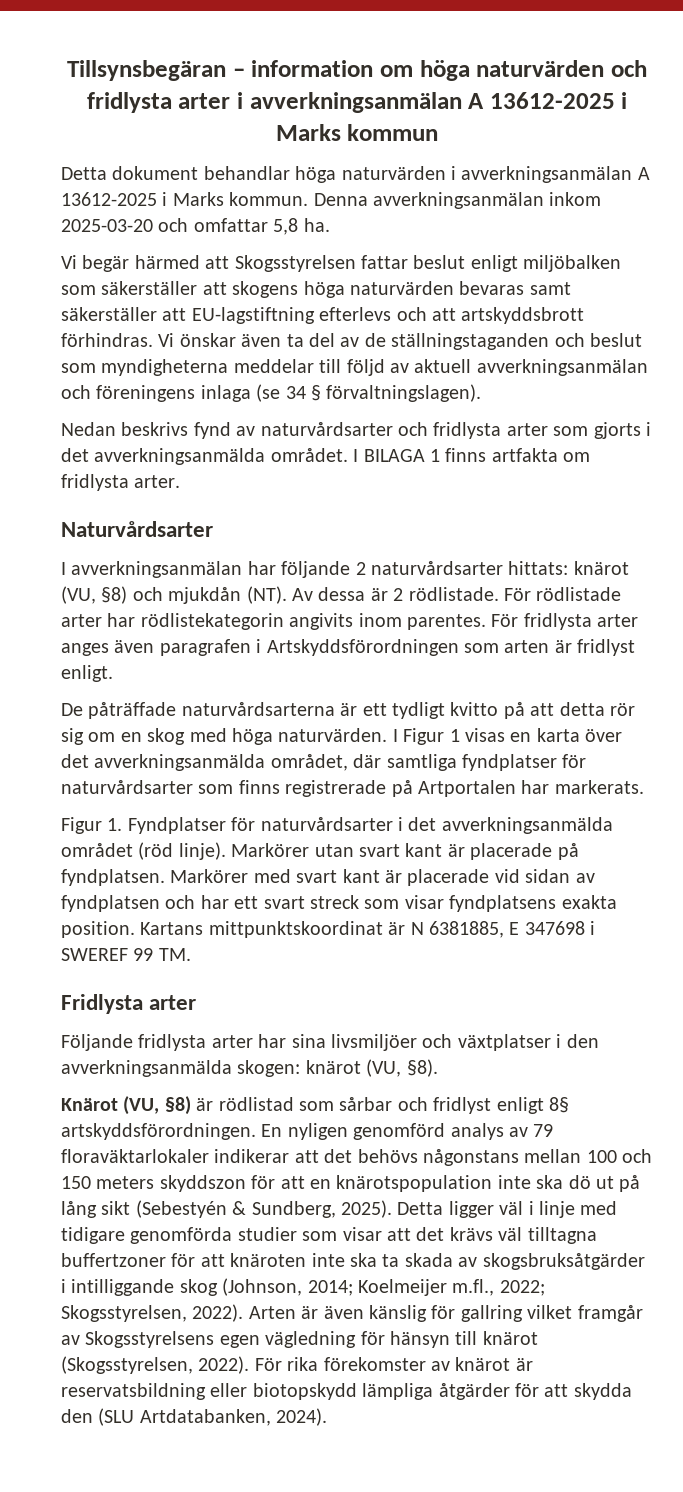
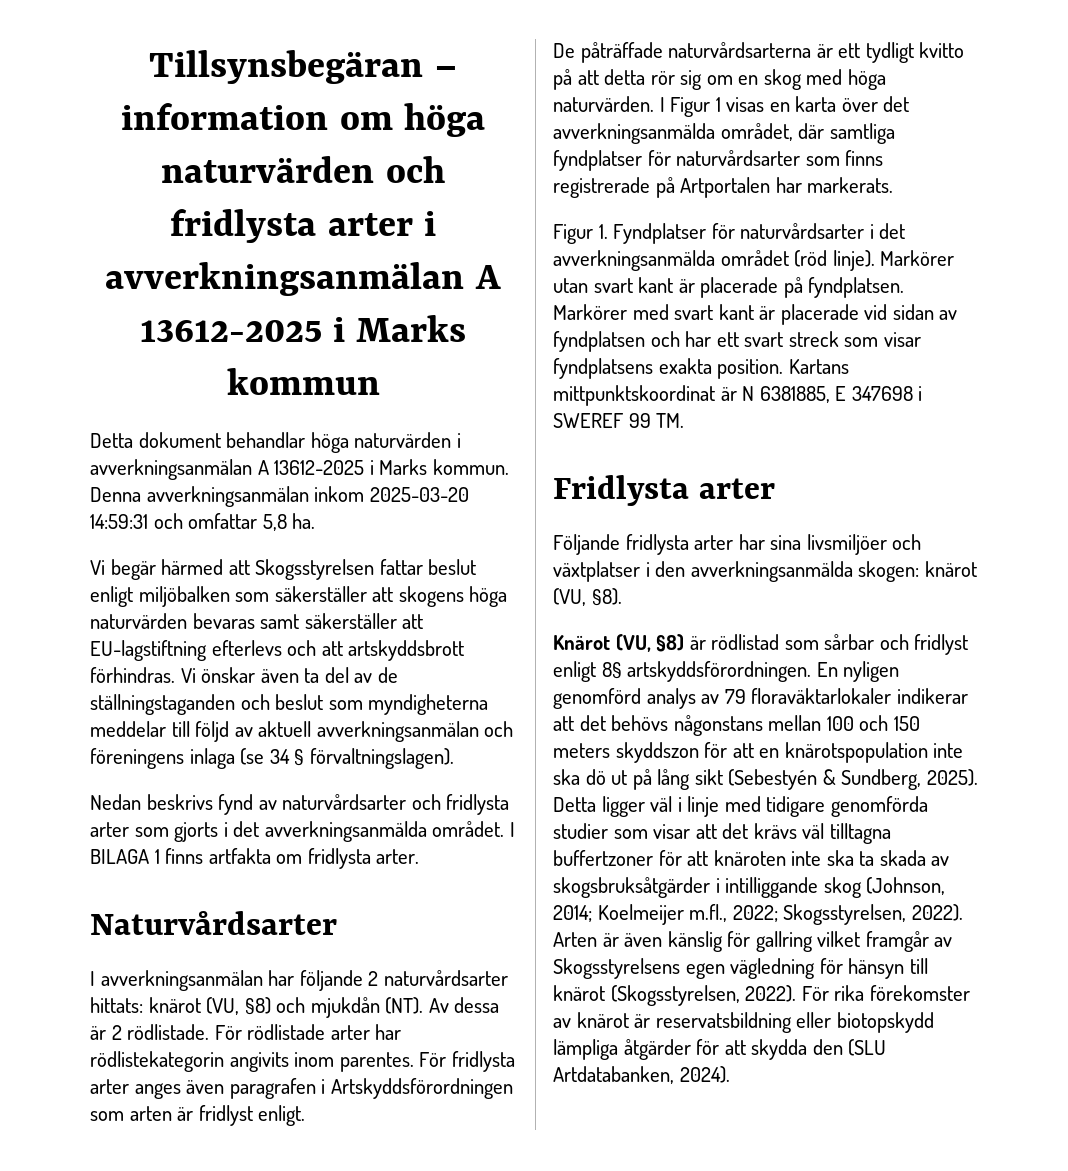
(153, 225) none -> [90,514,148,529] 14:59:31

